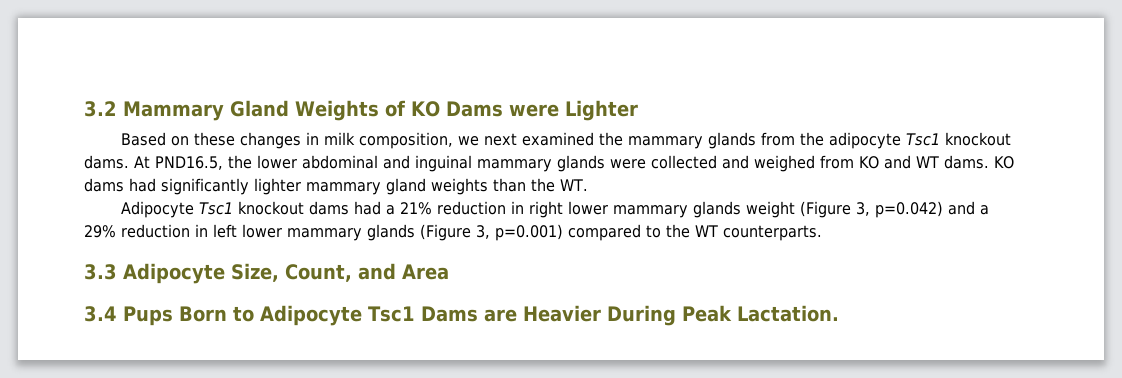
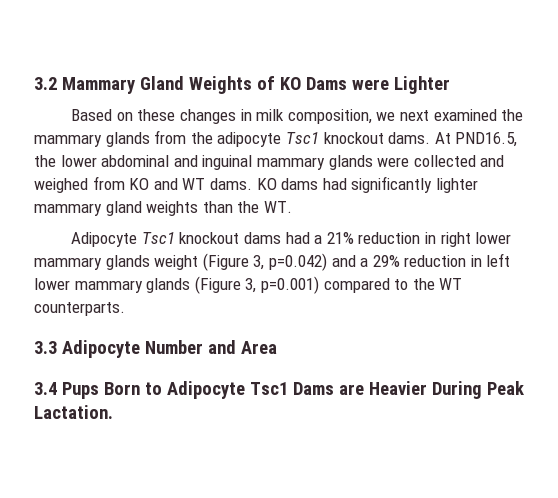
[231,263,352,282] Size, Count, -> [144,340,203,354] Number

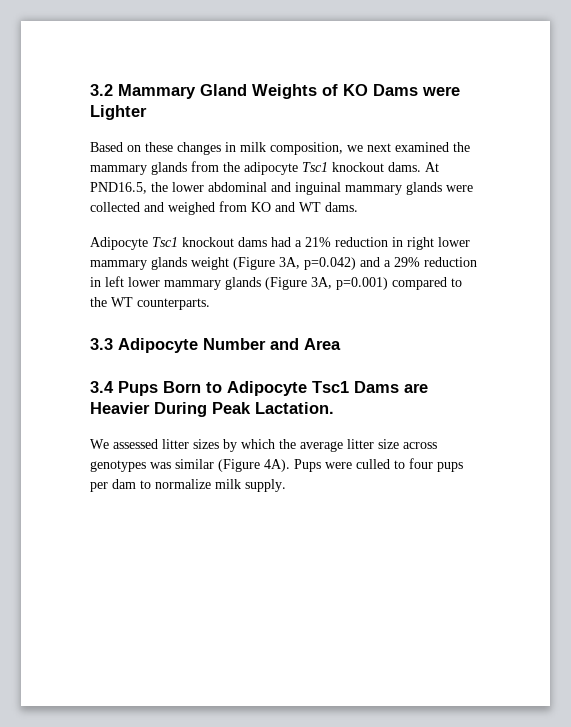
[256,176,478,193] [34,201,292,216] KO dams had significantly lighter mammary gland weights than the WT. -> (358, 207) none
[253,255,265,270] 3, -> [279,257,300,269] 3A,
[245,278,257,293] 3, -> [311,277,332,289] 3A,
(113, 412) none -> [90,439,437,452] [90,458,463,472] [90,479,286,492] // We assessed litter sizes by which the average litter size across genotypes was similar (Figure 4A). Pups were culled to four pups per dam to normalize milk supply.

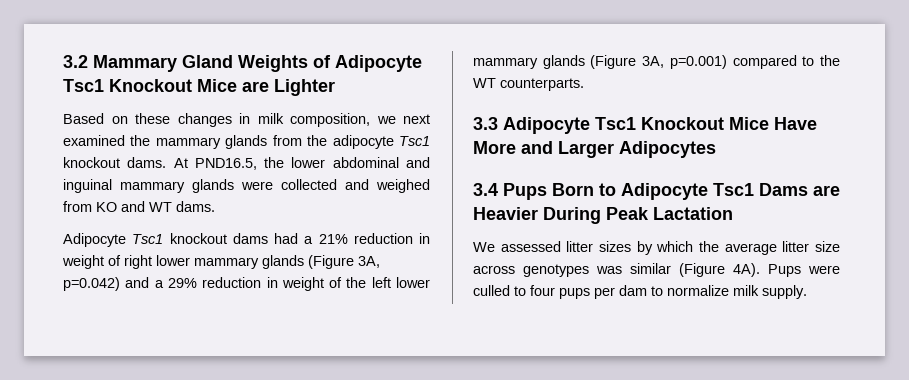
[343,84,460,96] KO Dams were -> [335,55,422,72] [63,79,269,92] Adipocyte Tsc1 Knockout Mice are
(403, 242) none -> [62,255,121,269] weight of
[191,257,229,270] weight -> (304, 262) none
(101, 282) none -> [281,277,367,291] weight of the
[203,338,341,350] Number and Area -> [595,117,817,130] [473,141,716,158] Tsc1 Knockout Mice Have More and Larger Adipocytes
[255,402,334,414] Lactation. -> [653,207,733,220] Lactation

